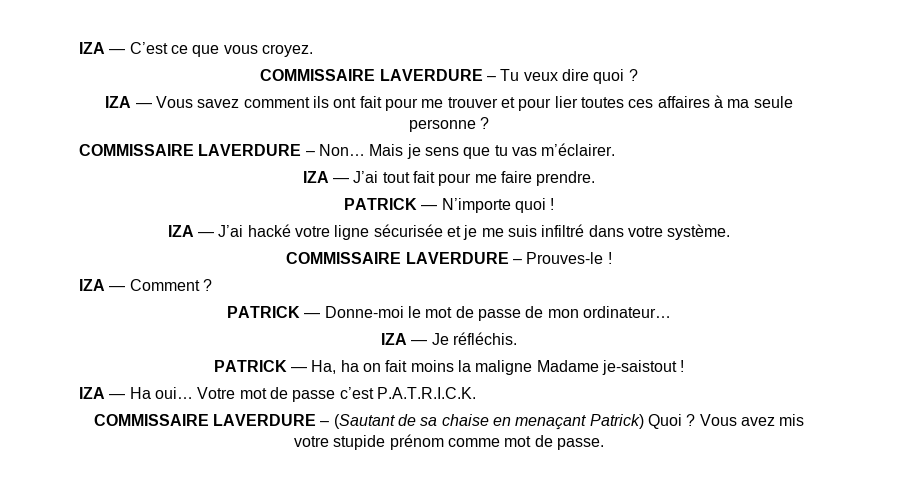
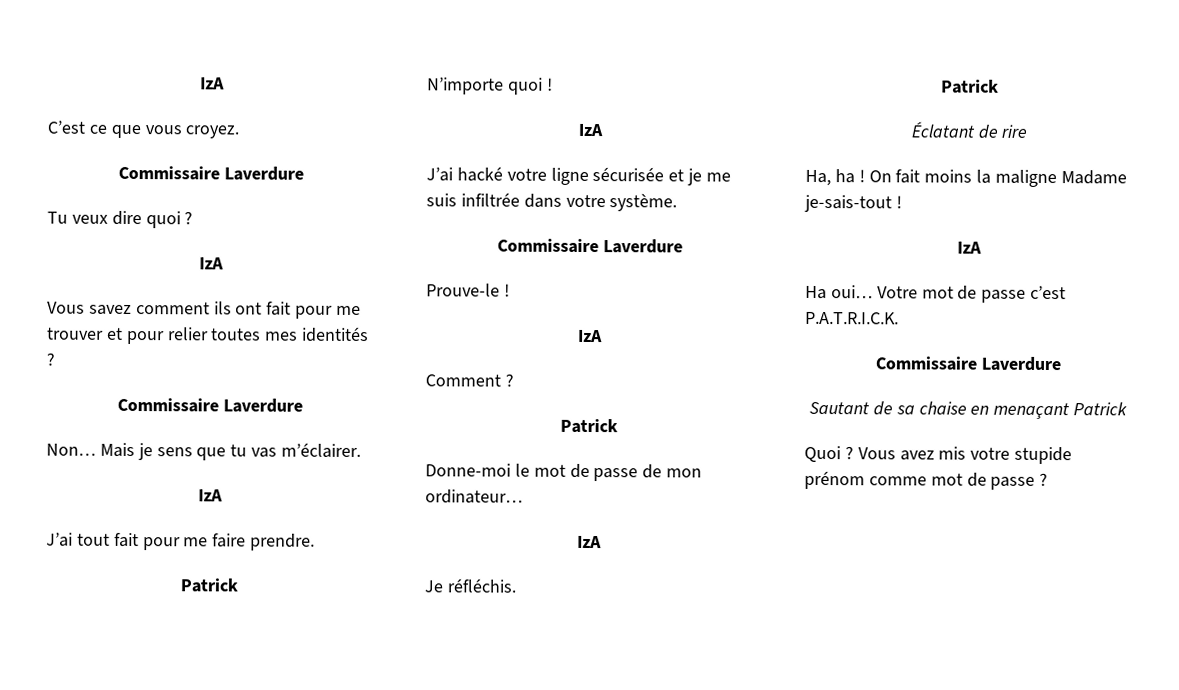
[79,42,126,54] IZA — -> [200,77,225,90] IzA //
[260,69,497,81] COMMISSAIRE LAVERDURE – -> [118,165,304,181] Commissaire Laverdure //
[105,96,152,108] IZA — -> [199,257,224,270] IzA //
[554,95,793,108] [408,117,490,132] [79,144,315,156] lier toutes ces affaires à ma seule personne ? // COMMISSAIRE LAVERDURE – -> [167,326,370,343] [46,352,55,366] [117,397,303,413] relier toutes mes identités ? // Commissaire Laverdure //
[302,171,350,183] IZA — -> [198,489,223,502] IzA //
[343,198,438,210] PATRICK — -> [180,578,238,593] Patrick //
[167,225,215,237] IZA — -> [578,123,603,137] IzA //
[541,224,585,237] infiltré -> [460,192,520,207] infiltrée
[286,252,612,264] [79,279,126,291] COMMISSAIRE LAVERDURE – Prouves-le ! // IZA — -> [497,238,683,254] [426,283,510,297] [578,329,603,343] Commissaire Laverdure // Prouve-le ! // IzA //
[227,306,321,318] PATRICK — -> [560,418,618,434] Patrick //
[381,333,428,345] IZA — -> [577,535,602,549] IzA //
[213,360,382,374] PATRICK — Ha, ha on -> [941,79,999,94] [910,121,1028,139] [805,169,892,187] Patrick // Éclatant de rire // Ha, ha ! On
[601,360,685,375] [79,387,126,399] je-saistout ! // IZA — -> [804,194,902,213] [957,241,982,254] je-sais-tout ! // IzA //
[93,414,395,429] COMMISSAIRE LAVERDURE – (Sautant -> [875,356,1061,372] [808,401,870,415] Commissaire Laverdure // Sautant
[589,414,644,429] Patrick) -> [1073,402,1128,416] Patrick //
[556,438,604,450] passe. -> [990,472,1049,490] passe ?

